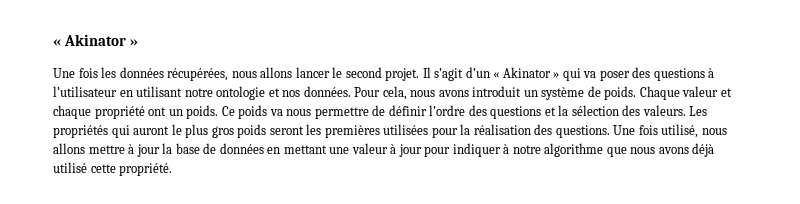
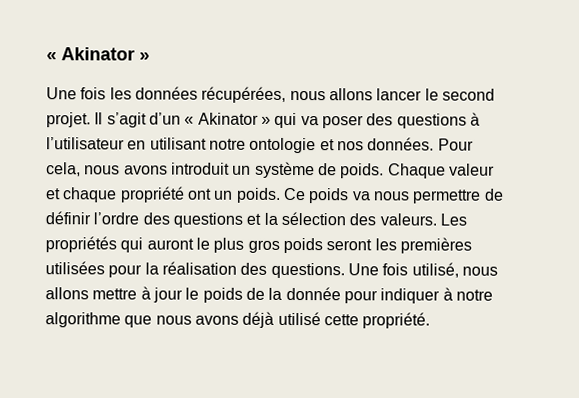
[162,143,422,157] la base de données en mettant une valeur à jour -> [185,286,341,303] le poids de la donnée

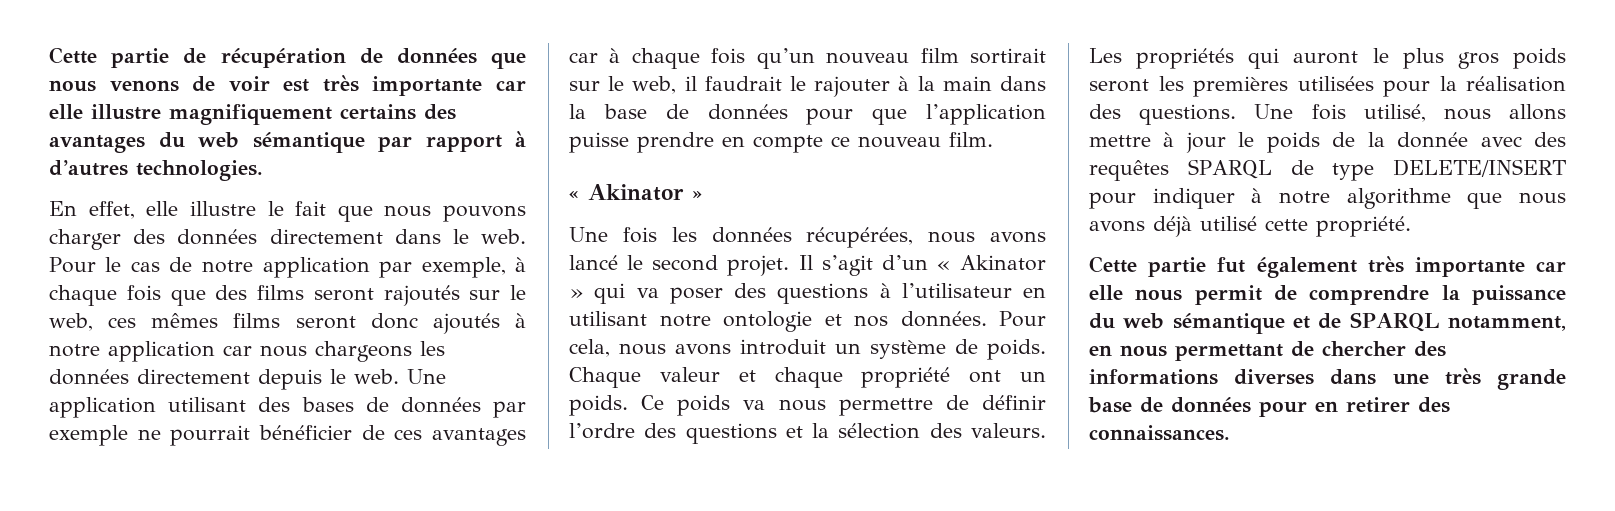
(46, 56) none -> [49,47,526,69] [49,75,526,96] [49,104,456,125] [49,131,526,153] [49,160,263,181] [49,201,526,222] [49,229,526,250] [49,257,526,278] [49,285,526,306] [49,313,526,334] [49,341,445,362] [49,369,446,390] [49,397,526,418] [49,425,526,446] [569,48,1046,69] [569,76,1046,97] [569,104,1046,125] [569,132,993,153] Cette partie de récupération de données que nous venons de voir est très importante car elle illustre magnifiquement certains des avantages du web sémantique par rapport à d’autres technologies. // En effet, elle illustre le fait que nous pouvons charger des données directement dans le web. Pour le cas de notre application par exemple, à chaque fois que des films seront rajoutés sur le web, ces mêmes films seront donc ajoutés à notre application car nous chargeons les données directement depuis le web. Une application utilisant des bases de données par exemple ne pourrait bénéficier de ces avantages car à chaque fois qu’un nouveau film sortirait sur le web, il faudrait le rajouter à la main dans la base de données pour que l’application puisse prendre en compte ce nouveau film. //
[328,88,423,101] allons lancer -> [990,231,1046,243] [569,255,618,270] avons lancé
(341, 293) none -> [1480,132,1566,147] [1089,159,1566,181] avec des requêtes SPARQL de type DELETE/INSERT
(431, 320) none -> [1089,256,1566,278] [1089,285,1566,305] [1089,312,1566,334] [1089,341,1446,361] [1089,368,1566,390] [1088,397,1450,417] [1089,425,1230,441] // Cette partie fut également très importante car elle nous permit de comprendre la puissance du web sémantique et de SPARQL notamment, en nous permettant de chercher des informations diverses dans une très grande base de données pour en retirer des connaissances.

